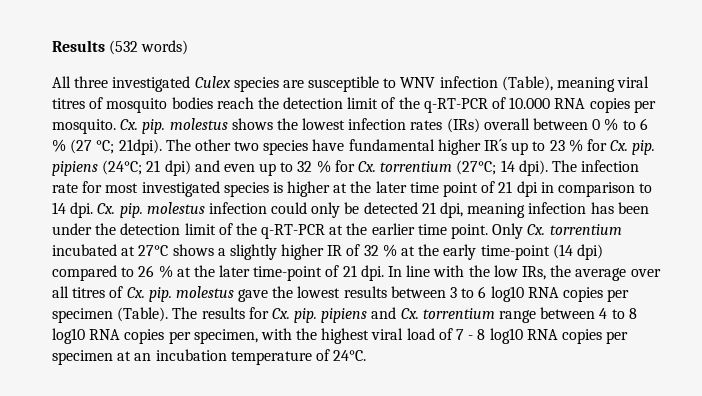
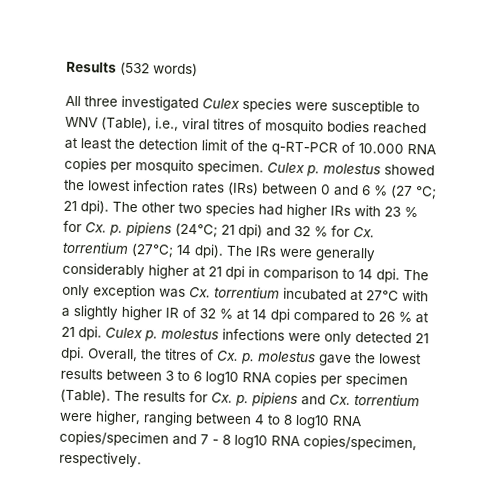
[282,80,304,88] are -> [295,101,328,111] were
[439,76,616,92] infection (Table), meaning -> [101,116,179,131] (Table), i.e.,
[216,97,254,109] reach -> [373,122,427,135] [64,137,112,150] reached at least
[52,118,273,134] mosquito. Cx. pip. molestus shows -> [135,159,435,177] mosquito specimen. Culex p. molestus showed
[483,118,530,130] overall -> (259, 188) none
[604,118,636,131] % to -> [333,184,359,197] and
[118,139,162,155] 21dpi). -> [63,200,109,215] 21 dpi).
[312,139,546,155] have fundamental higher IR´s up to -> [258,203,381,219] had higher IRs with
[632,140,656,155] pip. -> [109,224,123,236] p.
[223,162,294,176] even up to -> (291, 231) none
[581,160,640,172] [52,181,496,197] infection rate for most investigated species is higher at the later time point of -> [255,246,376,262] [62,262,206,280] IRs were generally considerably higher at
[97,202,649,218] [52,223,524,239] Cx. pip. molestus infection could only be detected 21 dpi, meaning infection has been under the detection limit of the q-RT-PCR at the earlier time point. Only -> [403,269,429,281] [62,284,186,300] The only exception was
[172,244,214,256] shows -> [402,289,429,302] with
[418,244,603,260] the early time-point (14 dpi) -> [252,308,290,323] 14 dpi
[193,265,661,281] [52,286,69,298] the later time-point of 21 dpi. In line with the low IRs, the average over all -> [61,326,429,345] [60,346,162,362] 21 dpi. Culex p. molestus infections were only detected 21 dpi. Overall, the
[148,287,172,302] pip. -> [240,352,255,365] p.
[294,308,318,323] pip. -> [235,394,249,407] p.
[499,310,537,323] range -> [59,410,193,427] were higher, ranging
[124,328,453,344] copies per specimen, with the highest viral load of -> [59,430,197,447] copies/specimen and
[561,329,629,344] [52,349,367,365] copies per specimen at an incubation temperature of 24°C. -> [303,435,417,452] [59,451,142,468] copies/specimen, respectively.

